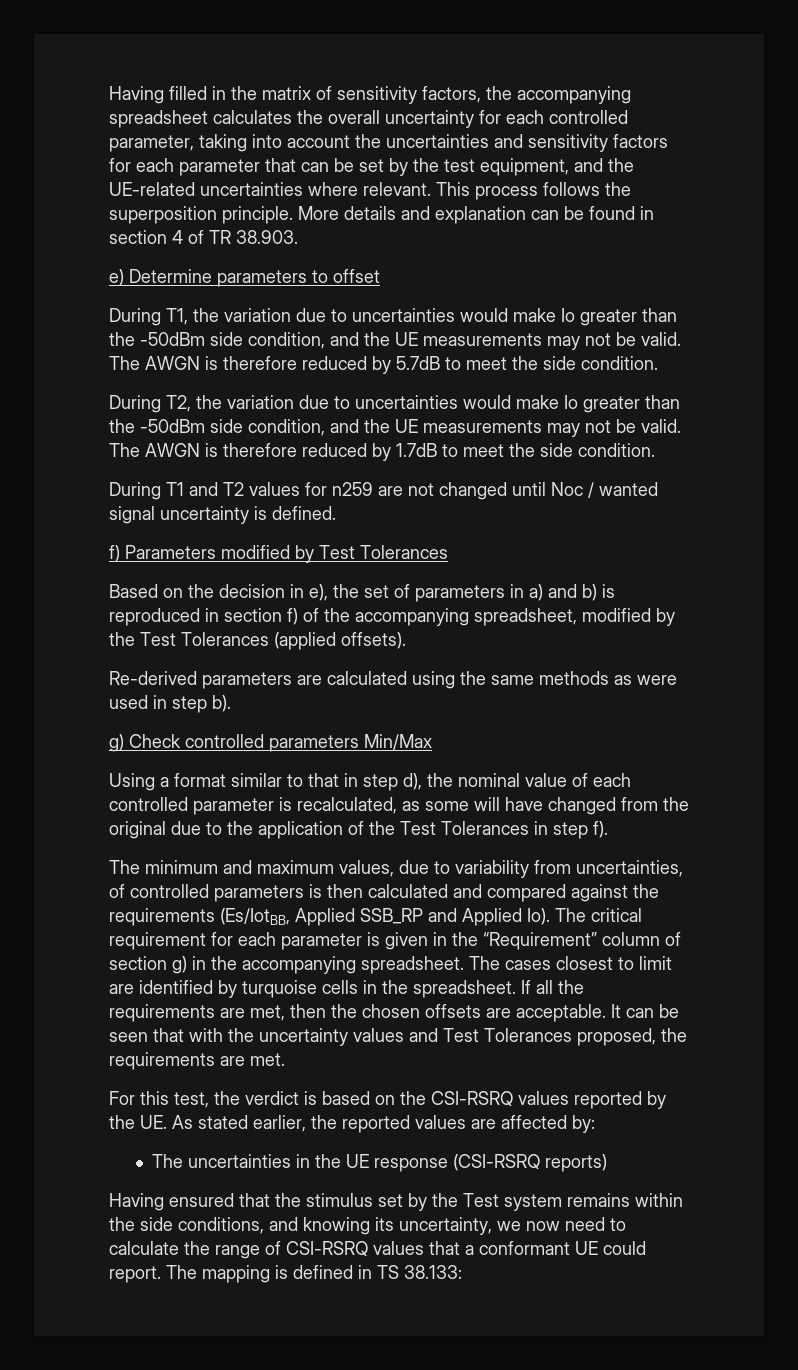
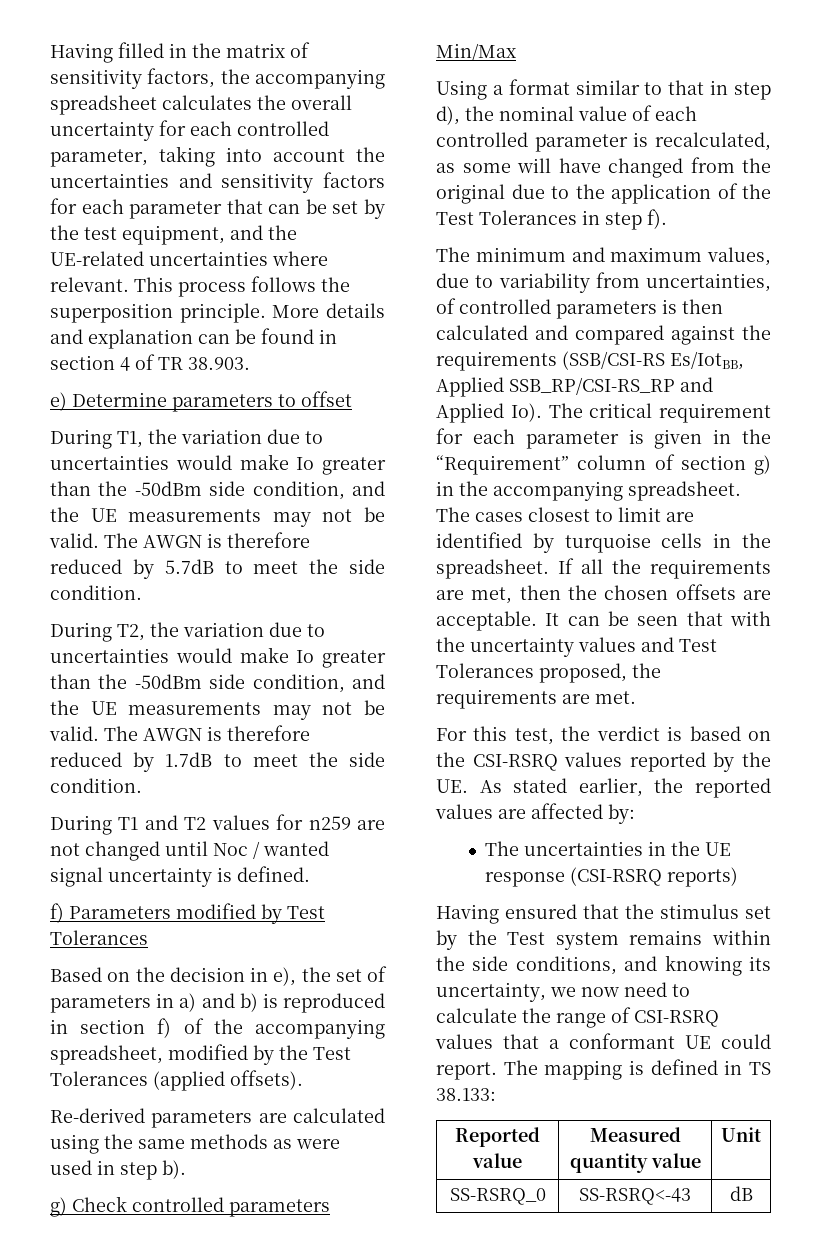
[220,908,423,926] (Es/IotBB, Applied SSB_RP -> [562,351,744,370] [436,377,675,397] (SSB/CSI-RS Es/IotBB, Applied SSB_RP/CSI-RS_RP
(462, 1272) none -> [455,1127,540,1147] [472,1153,522,1168] [589,1127,681,1142] [569,1153,701,1173] [721,1127,761,1142] [449,1188,546,1205] [579,1188,691,1205] [729,1186,753,1201] // Reported value | Measured quantity value | Unit // SS-RSRQ_0 | SS-RSRQ<-43 | dB

